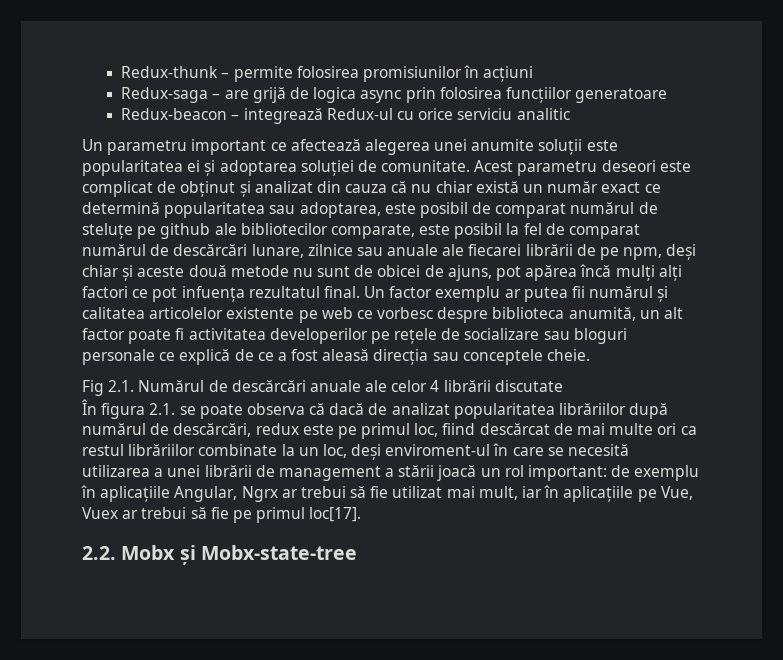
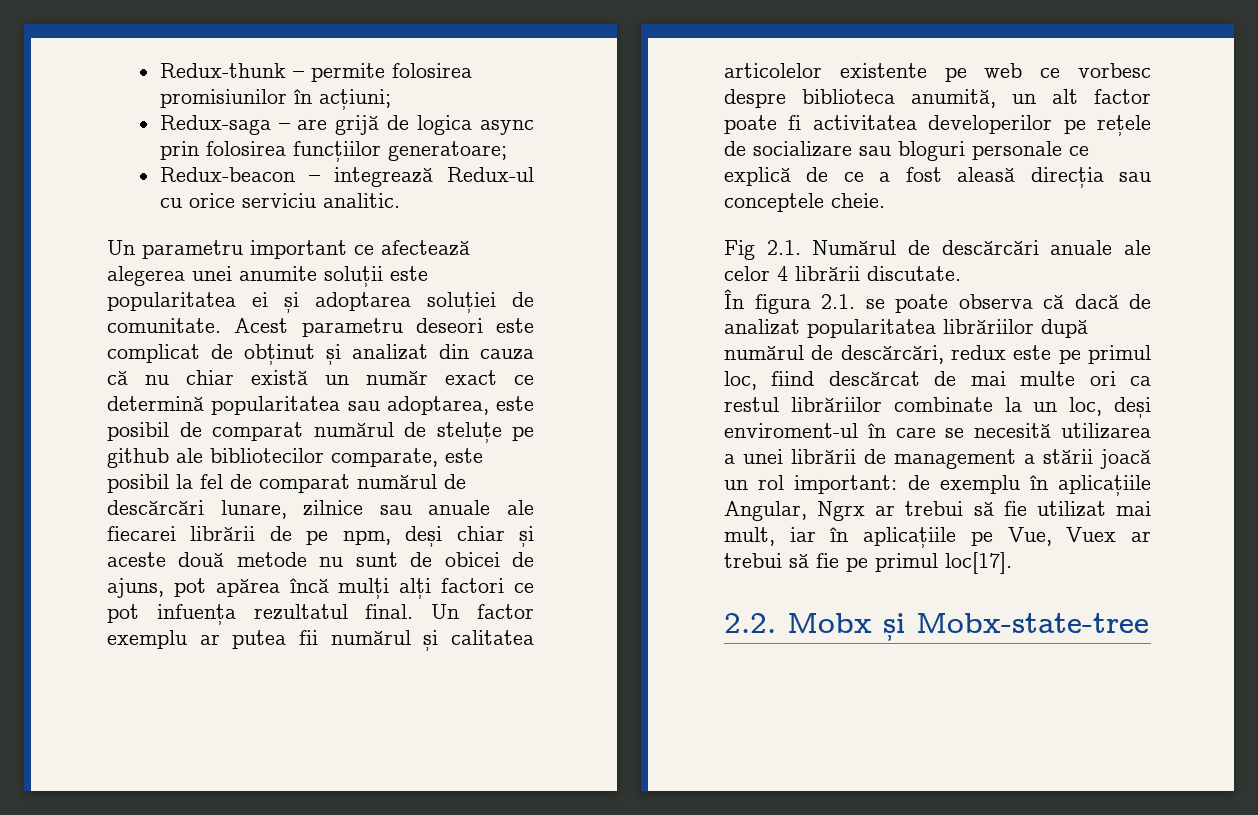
[483,66,534,82] acțiuni -> [318,89,391,110] acțiuni;
[575,88,668,103] generatoare -> [387,141,507,161] generatoare;
[516,108,570,120] analitic -> [322,193,400,208] analitic.
[494,380,563,392] discutate -> [867,266,961,281] discutate.

